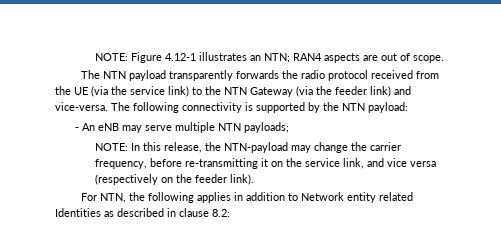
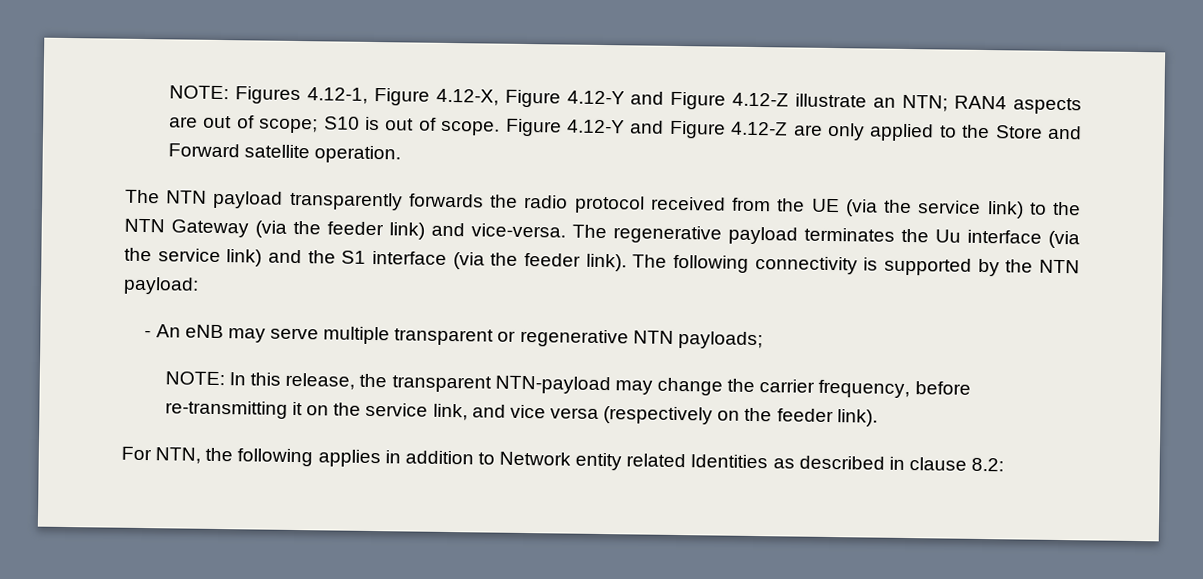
[95,52,248,63] NOTE: Figure 4.12-1 illustrates -> [168,85,868,110] NOTE: Figures 4.12-1, Figure 4.12-X, Figure 4.12-Y and Figure 4.12-Z illustrate
[413,55,445,63] scope. -> [259,116,1082,142] [167,143,402,164] scope; S10 is out of scope. Figure 4.12-Y and Figure 4.12-Z are only applied to the Store and Forward satellite operation.
(130, 106) none -> [613,225,1080,249] [124,247,668,272] regenerative payload terminates the Uu interface (via the service link) and the S1 interface (via the feeder link). The
(216, 127) none -> [394,328,629,348] transparent or regenerative
(222, 146) none -> [391,375,492,393] transparent

